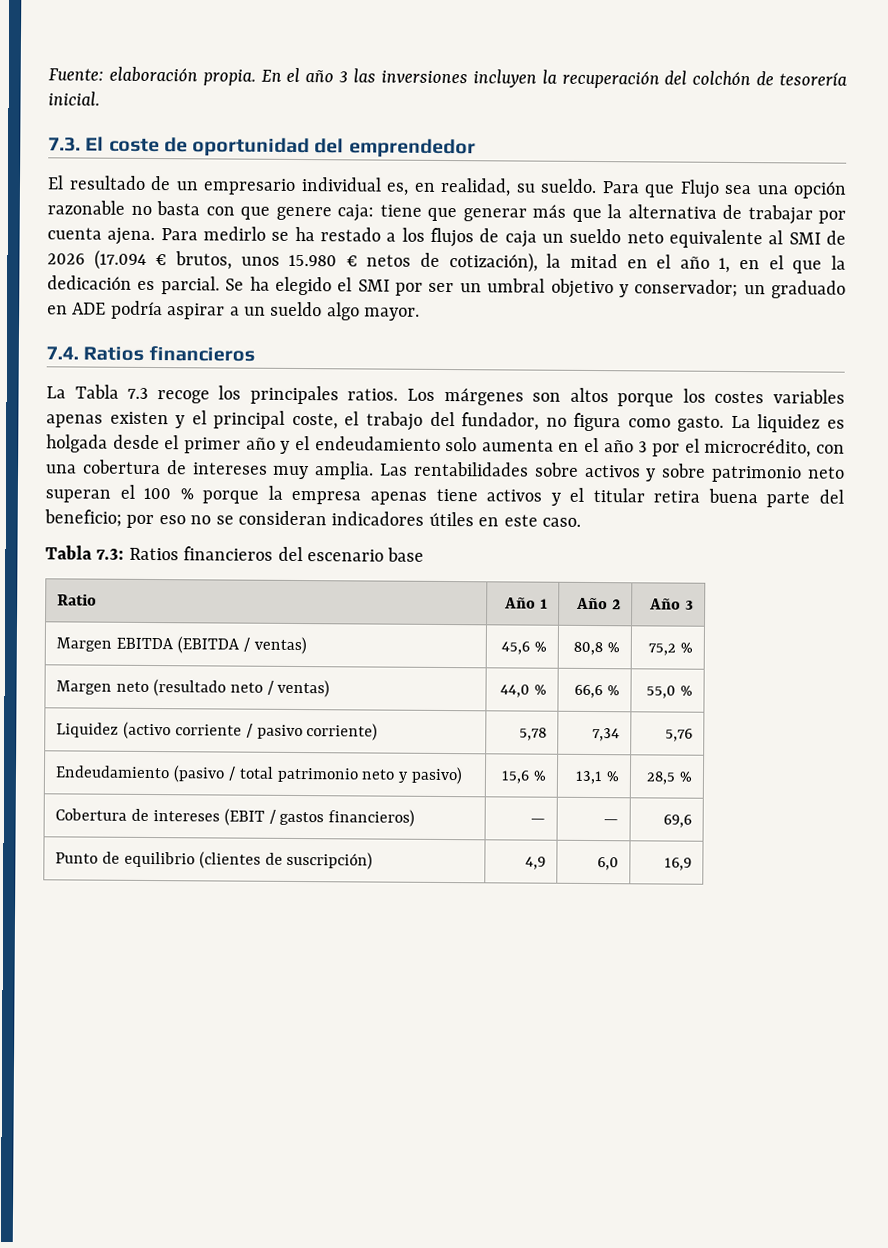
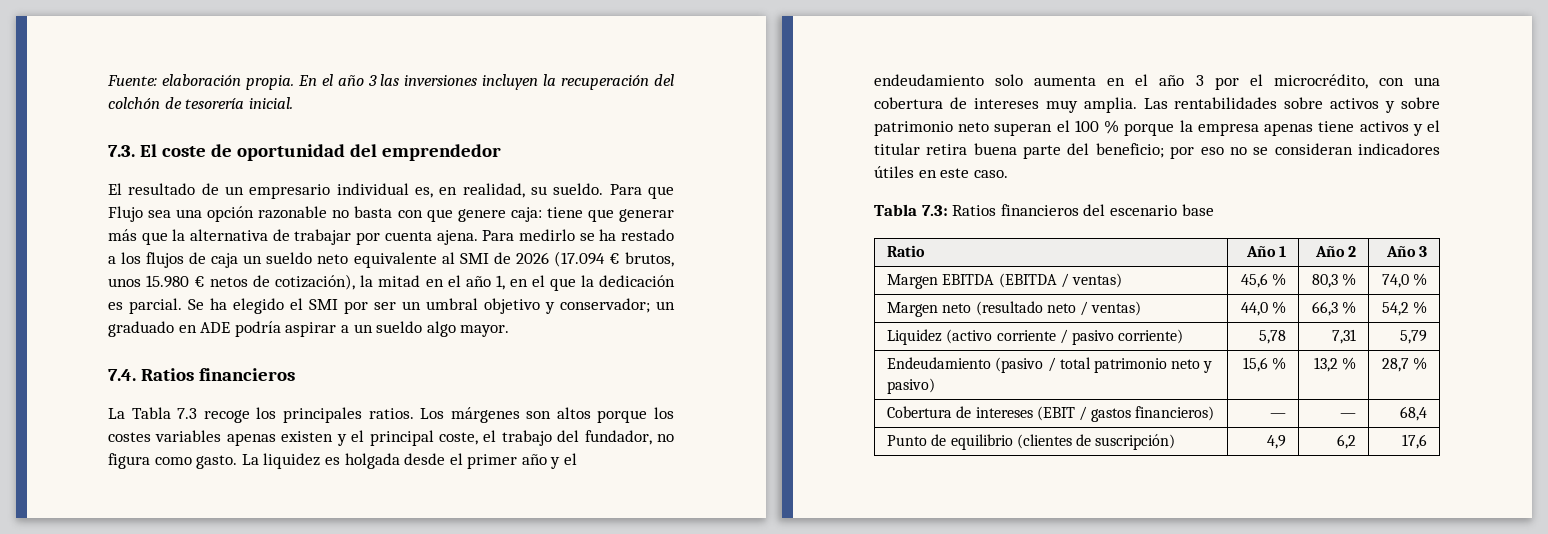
[573,641,620,656] [648,643,677,656] 80,8 % | 75,2 -> [1311,273,1356,288] [1381,274,1409,288] 80,3 % | 74,0
[574,684,620,699] [646,685,677,699] 66,6 % | 55,0 -> [1311,301,1356,316] [1381,302,1409,316] 66,3 % | 54,2
[591,728,620,742] [664,728,693,742] 7,34 | 5,76 -> [1331,329,1356,344] [1399,330,1427,344] 7,31 | 5,79
[575,770,620,785] [646,771,677,785] 13,1 % | 28,5 -> [1313,357,1356,372] [1381,358,1409,372] 13,2 % | 28,7
[662,814,692,828] 69,6 -> [1399,406,1427,421] 68,4
[596,857,619,871] [663,857,692,871] 6,0 | 16,9 -> [1336,434,1356,449] [1401,434,1427,449] 6,2 | 17,6

